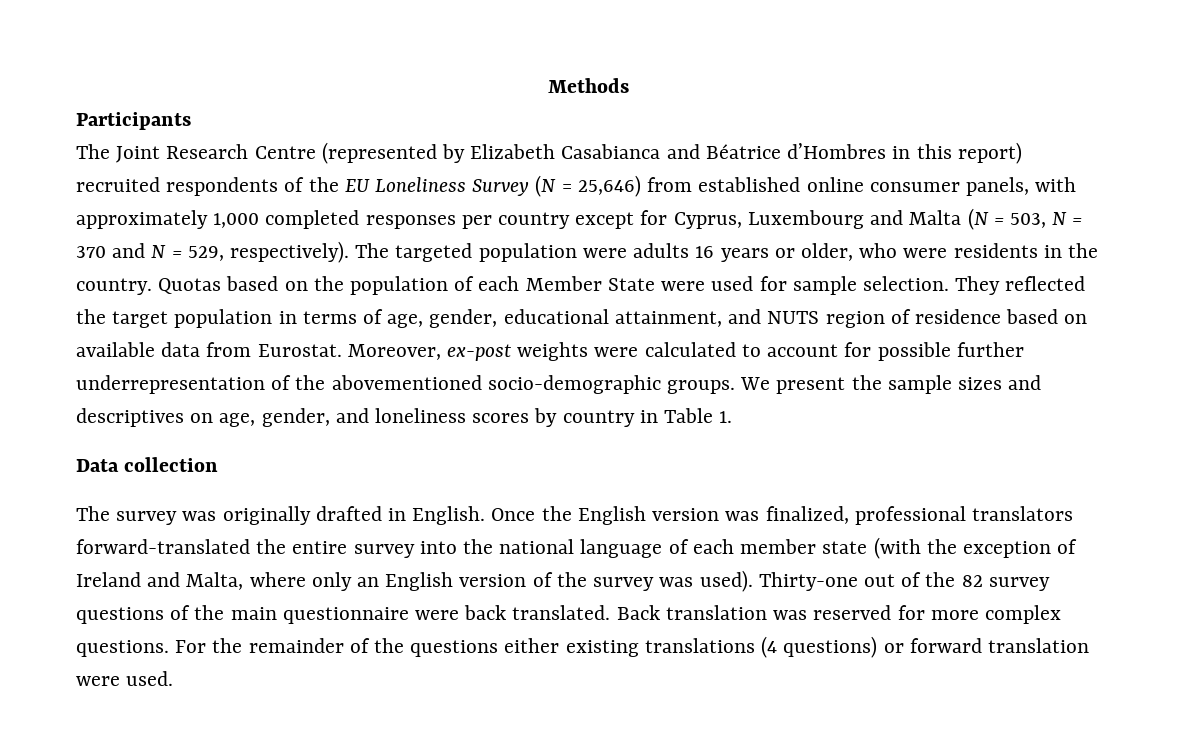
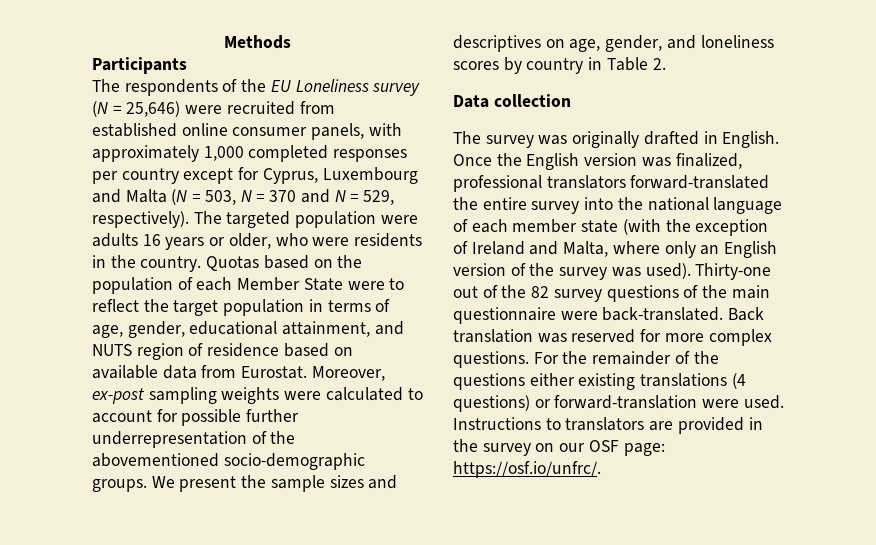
[116,142,1022,164] [76,177,160,192] Joint Research Centre (represented by Elizabeth Casabianca and Béatrice d’Hombres in this report) recruited -> (120, 85) none
[472,179,530,196] Survey -> [372,83,421,96] survey
(641, 186) none -> [185,101,295,115] were recruited
[711,276,1086,295] used for sample selection. They reflected -> [389,278,405,290] [92,299,139,312] to reflect
(512, 352) none -> [148,387,217,404] sampling
[719,411,733,423] 1. -> [652,58,666,70] 2.
[464,605,611,620] back translated. -> [602,307,724,321] back-translated.
[909,638,1089,653] [76,671,174,686] forward translation were used. -> [554,395,784,409] [453,417,763,434] [453,439,665,456] [453,461,601,478] forward-translation were used. Instructions to translators are provided in the survey on our OSF page: https://osf.io/unfrc/.

